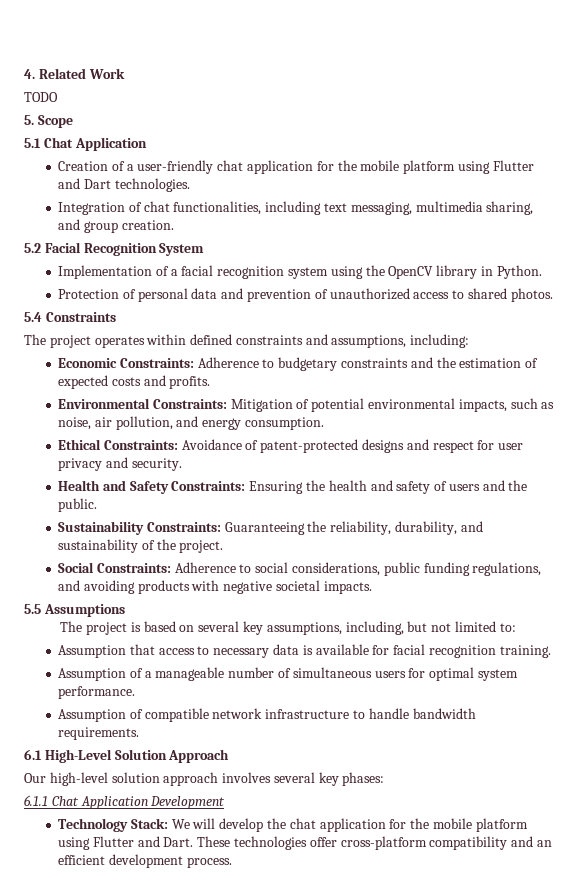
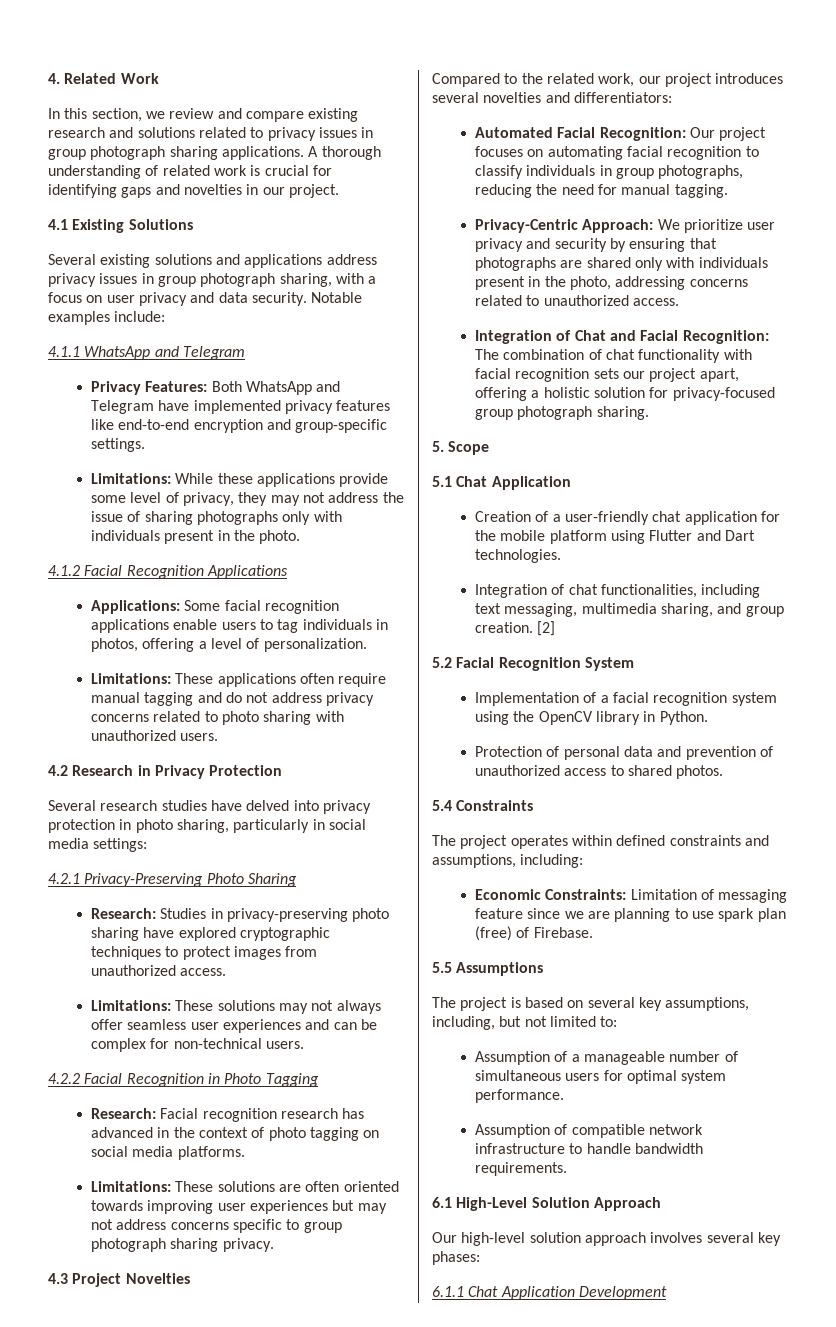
[24,92,58,102] TODO -> [48,108,359,122] [48,127,374,141] [48,146,381,160] [48,165,332,179] [48,184,339,198] [48,219,193,233] [48,254,377,268] [48,273,377,287] [48,292,363,306] [48,311,166,325] [48,346,245,360] [90,381,341,395] [90,400,391,414] [90,419,388,433] [90,438,145,452] [90,473,389,487] [90,492,404,506] [90,511,342,525] [90,530,301,544] [48,565,288,579] [90,600,339,614] [90,619,388,633] [90,638,367,652] [90,673,387,687] [90,692,374,706] [90,711,344,725] [90,730,219,741] [48,765,283,779] [48,800,371,814] [48,819,366,833] [48,838,148,852] [48,873,297,887] [90,908,390,922] [90,927,330,941] [90,946,318,960] [90,965,227,976] [90,1000,381,1014] [90,1019,377,1033] [90,1038,304,1052] [48,1073,319,1087] [90,1108,365,1122] [90,1127,380,1141] [90,1146,245,1160] [90,1181,399,1192] [90,1200,387,1214] [90,1219,342,1233] [90,1238,274,1252] [48,1273,190,1287] [432,73,784,87] [432,92,672,103] [474,127,767,141] [474,146,759,160] [474,165,744,179] [474,184,728,198] [474,219,776,233] [474,238,717,252] [474,257,768,271] [474,276,748,290] [474,295,679,306] [474,330,769,344] [474,349,752,363] [474,368,739,382] [474,387,775,401] [474,406,649,420] In this section, we review and compare existing research and solutions related to privacy issues in group photograph sharing applications. A thorough understanding of related work is crucial for identifying gaps and novelties in our project. // 4.1 Existing Solutions // Several existing solutions and applications address privacy issues in group photograph sharing, with a focus on user privacy and data security. Notable examples include: // 4.1.1 WhatsApp and Telegram // Privacy Features: Both WhatsApp and Telegram have implemented privacy features like end-to-end encryption and group-specific settings. // Limitations: While these applications provide some level of privacy, they may not address the issue of sharing photographs only with individuals present in the photo. // 4.1.2 Facial Recognition Applications // Applications: Some facial recognition applications enable users to tag individuals in photos, offering a level of personalization. // Limitations: These applications often require manual tagging and do not address privacy concerns related to photo sharing with unauthorized users. // 4.2 Research in Privacy Protection // Several research studies have delved into privacy protection in photo sharing, particularly in social media settings: // 4.2.1 Privacy-Preserving Photo Sharing // Research: Studies in privacy-preserving photo sharing have explored cryptographic techniques to protect images from unauthorized access. // Limitations: These solutions may not always offer seamless user experiences and can be complex for non-technical users. // 4.2.2 Facial Recognition in Photo Tagging // Research: Facial recognition research has advanced in the context of photo tagging on social media platforms. // Limitations: These solutions are often oriented towards improving user experiences but may not address concerns specific to group photograph sharing privacy. // 4.3 Project Novelties // Compared to the related work, our project introduces several novelties and differentiators: // Automated Facial Recognition: Our project focuses on automating facial recognition to classify individuals in group photographs, reducing the need for manual tagging. // Privacy-Centric Approach: We prioritize user privacy and security by ensuring that photographs are shared only with individuals present in the photo, addressing concerns related to unauthorized access. // Integration of Chat and Facial Recognition: The combination of chat functionality with facial recognition sets our project apart, offering a holistic solution for privacy-focused group photograph sharing.
(174, 225) none -> [537,621,556,636] [2]
[197,357,539,371] [58,375,211,389] [58,398,555,412] [58,416,325,430] [58,439,524,453] [58,457,182,471] [58,480,528,494] [58,498,98,512] [58,521,483,535] [58,539,224,553] [58,562,542,576] [58,580,372,594] Adherence to budgetary constraints and the estimation of expected costs and profits. // Environmental Constraints: Mitigation of potential environmental impacts, such as noise, air pollution, and energy consumption. // Ethical Constraints: Avoidance of patent-protected designs and respect for user privacy and security. // Health and Safety Constraints: Ensuring the health and safety of users and the public. // Sustainability Constraints: Guaranteeing the reliability, durability, and sustainability of the project. // Social Constraints: Adherence to social considerations, public funding regulations, and avoiding products with negative societal impacts. -> [630,889,788,903] [474,908,786,922] [474,926,593,941] Limitation of messaging feature since we are planning to use spark plan (free) of Firebase.
[58,644,551,658] // Assumption that access to necessary data is available for facial recognition training. -> (618, 1021) none
[58,818,528,832] [58,836,552,850] [58,854,232,868] // Technology Stack: We will develop the chat application for the mobile platform using Flutter and Dart. These technologies offer cross-platform compatibility and an efficient development process. -> (667, 1293) none

